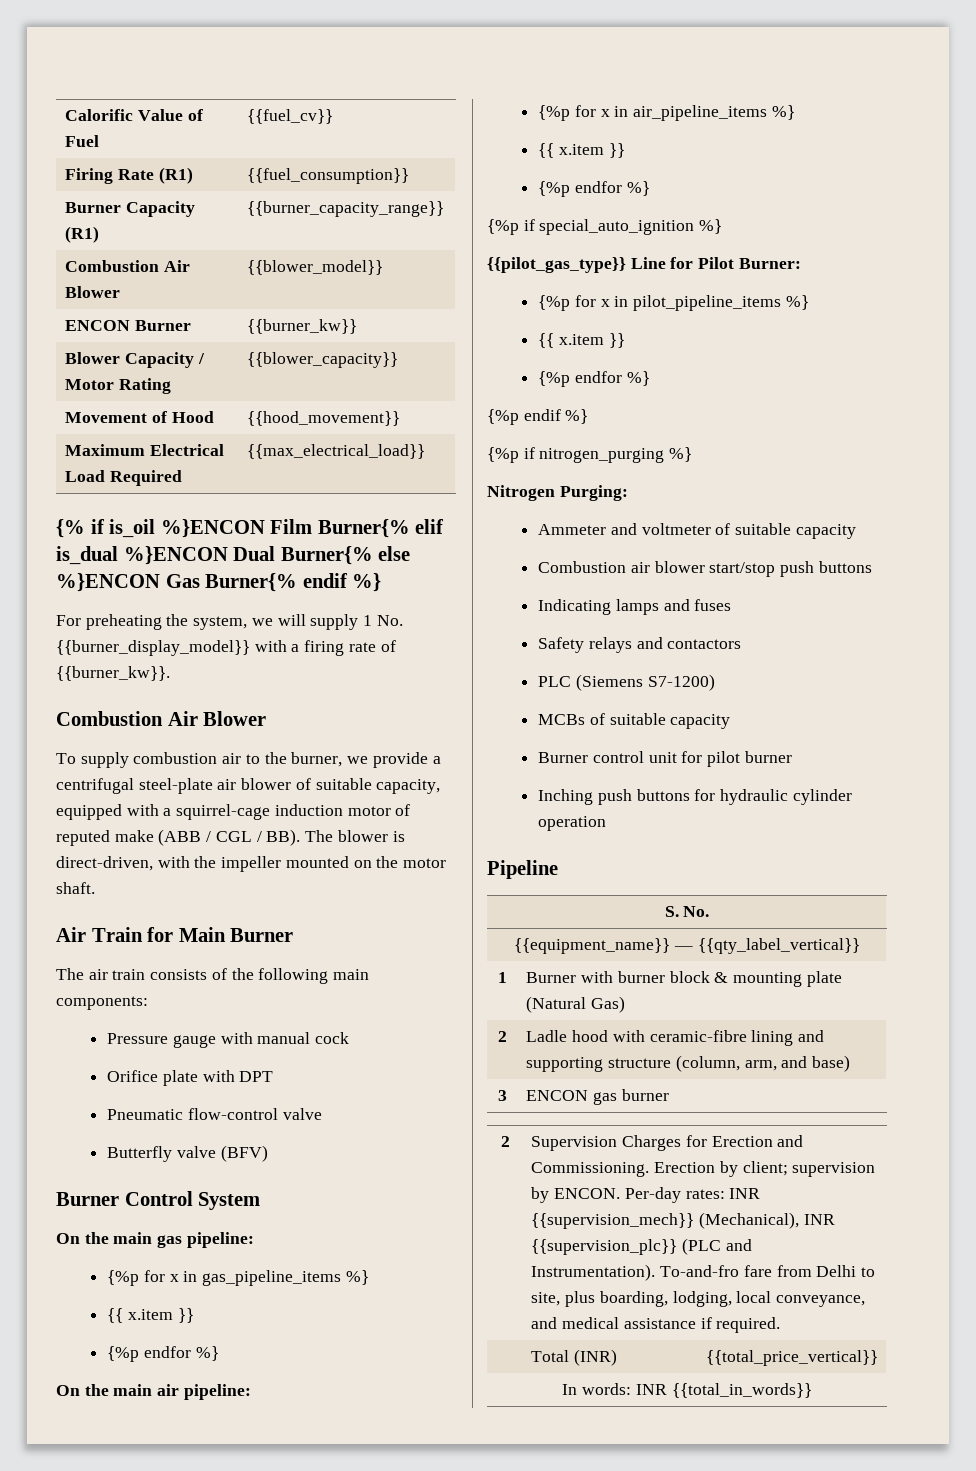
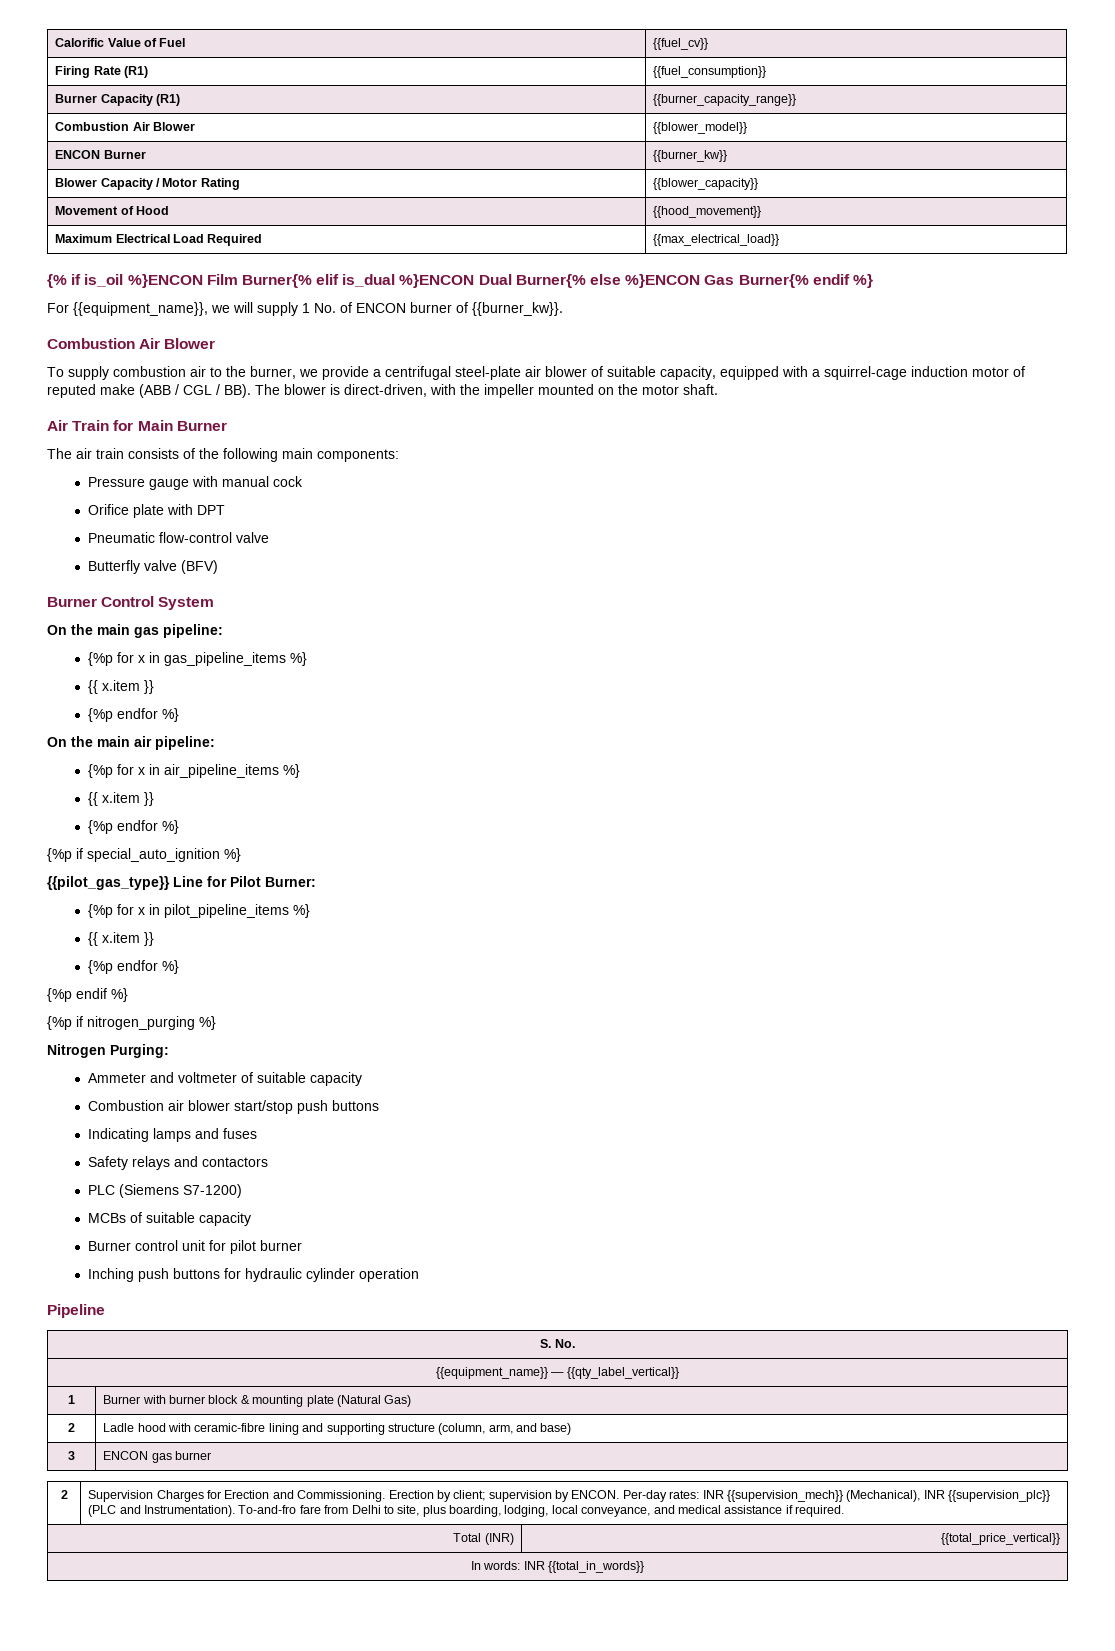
[85,614,248,630] preheating the system, -> [73,302,208,316] {{equipment_name}},
[56,640,376,656] {{burner_display_model}} with a firing rate -> [340,302,452,313] of ENCON burner

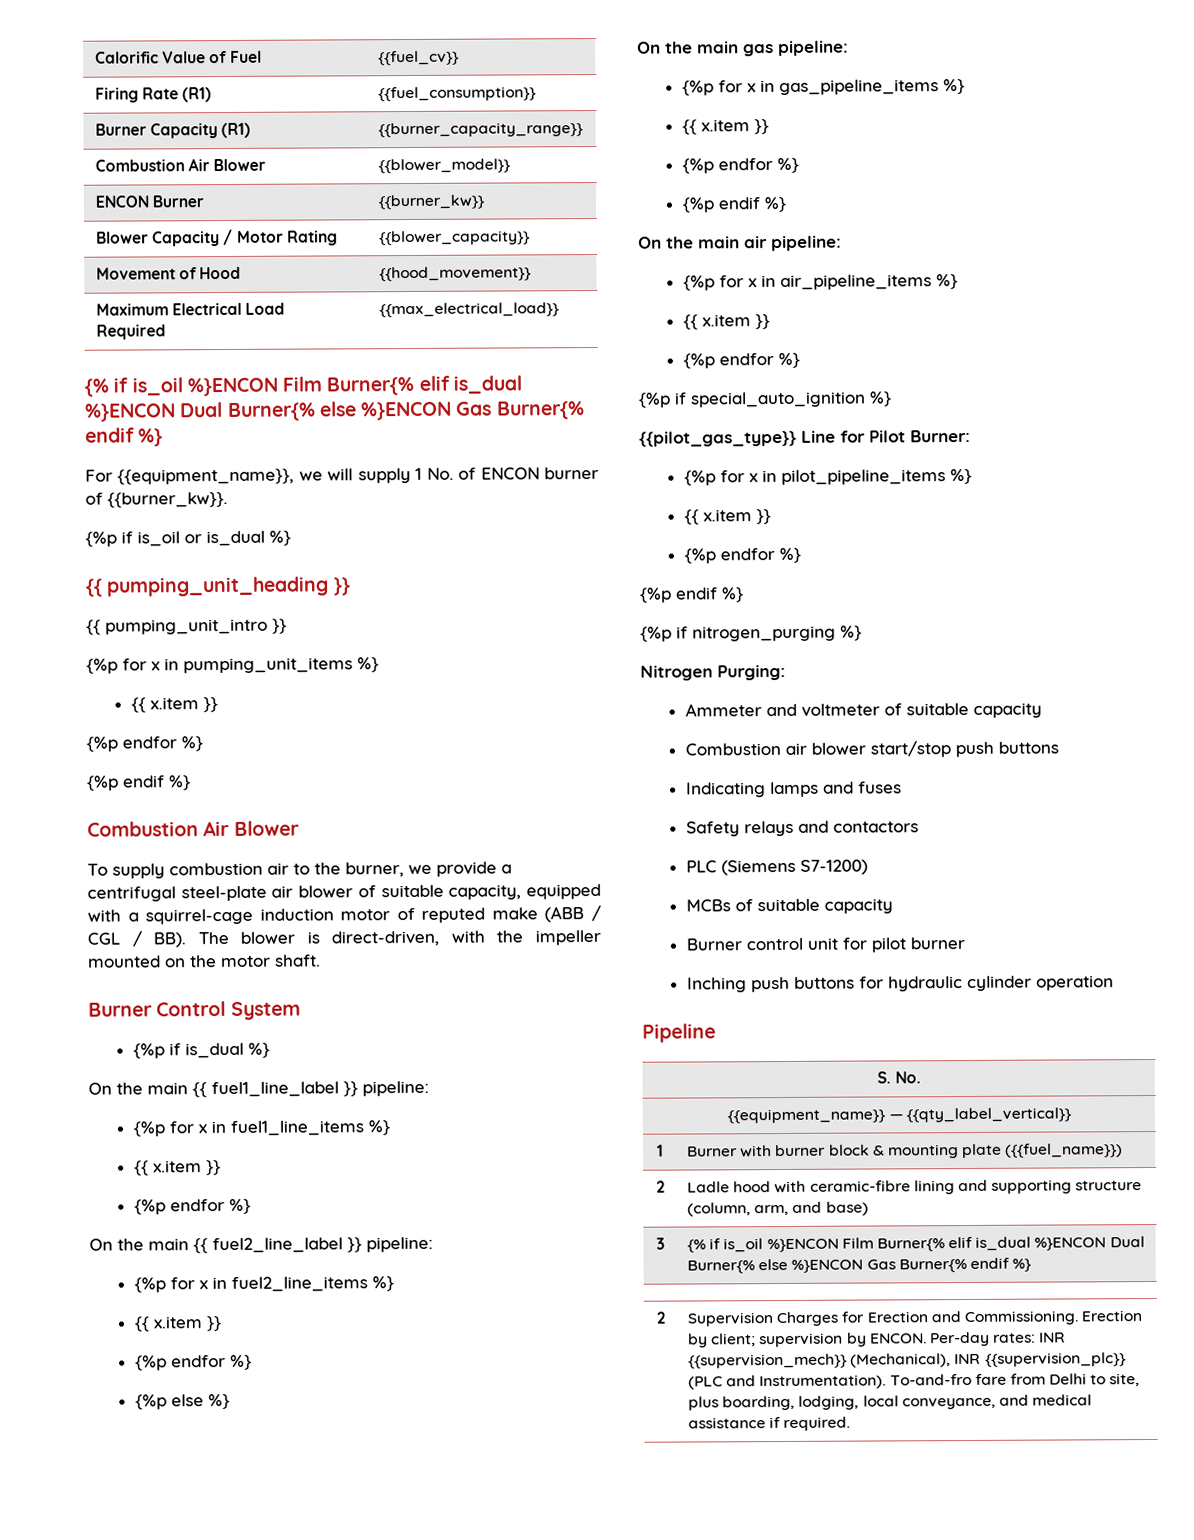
(563, 309) none -> [85,530,291,547] [85,576,351,597] [86,618,287,635] [86,657,379,674] [130,697,218,713] [86,736,203,752] [87,775,191,791] // {%p if is_oil or is_dual %} // {{ pumping_unit_heading }} // {{ pumping_unit_intro }} // {%p for x in pumping_unit_items %} // {{ x.item }} // {%p endfor %} // {%p endif %}
[47,420,227,431] [47,448,399,462] [87,476,303,490] [87,504,225,518] [87,532,269,543] [87,560,218,574] [47,596,215,610] Air Train for Main Burner // The air train consists of the following main components: // Pressure gauge with manual cock // Orifice plate with DPT // Pneumatic flow-control valve // Butterfly valve (BFV) // Burner Control System -> [88,1001,301,1020] [132,1042,270,1059] [88,1080,429,1098] [132,1120,390,1137] [133,1160,221,1176] [133,1198,251,1215] [89,1236,433,1254] [133,1276,394,1293] [133,1316,222,1332] [134,1354,252,1371] [134,1393,230,1410] Burner Control System // {%p if is_dual %} // On the main {{ fuel1_line_label }} pipeline: // {%p for x in fuel1_line_items %} // {{ x.item }} // {%p endfor %} // On the main {{ fuel2_line_label }} pipeline: // {%p for x in fuel2_line_items %} // {{ x.item }} // {%p endfor %} // {%p else %}
(179, 715) none -> [681,196,786,213] // {%p endif %}
[336,1395,412,1407] (Natural Gas) -> [1005,1143,1124,1158] ({{fuel_name}})
[103,1451,212,1463] ENCON gas burner -> [686,1236,1145,1253] [686,1257,1033,1274] {% if is_oil %}ENCON Film Burner{% elif is_dual %}ENCON Dual Burner{% else %}ENCON Gas Burner{% endif %}
[453,1533,514,1545] [940,1533,1060,1545] [470,1561,645,1573] // Total (INR) | {{total_price_vertical}} // In words: INR {{total_in_words}} -> (851, 1424) none

